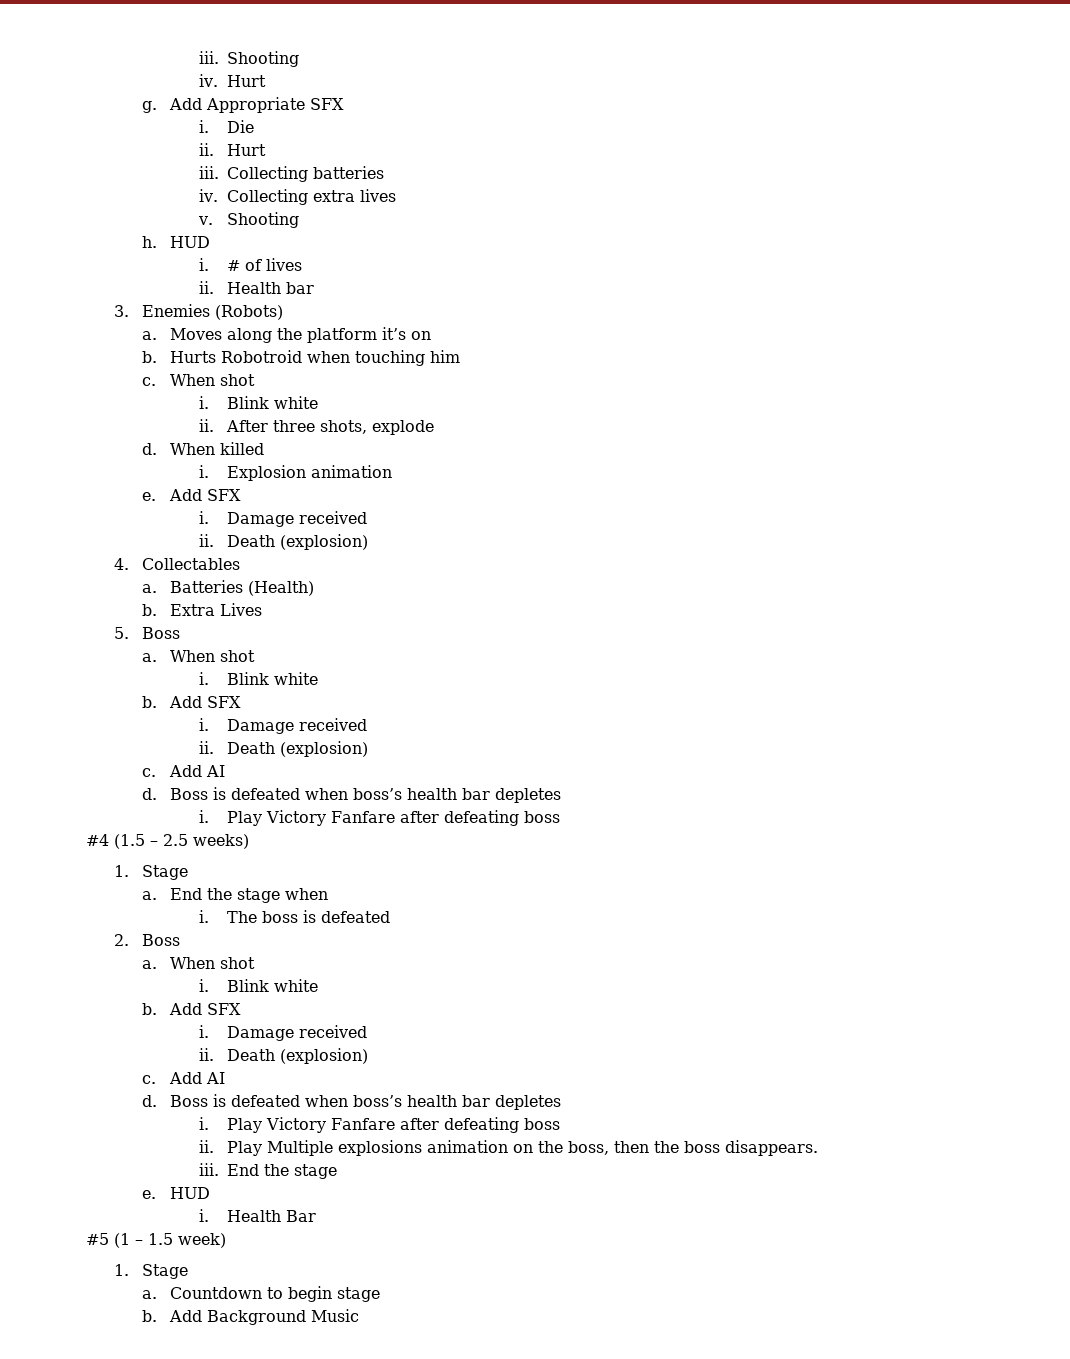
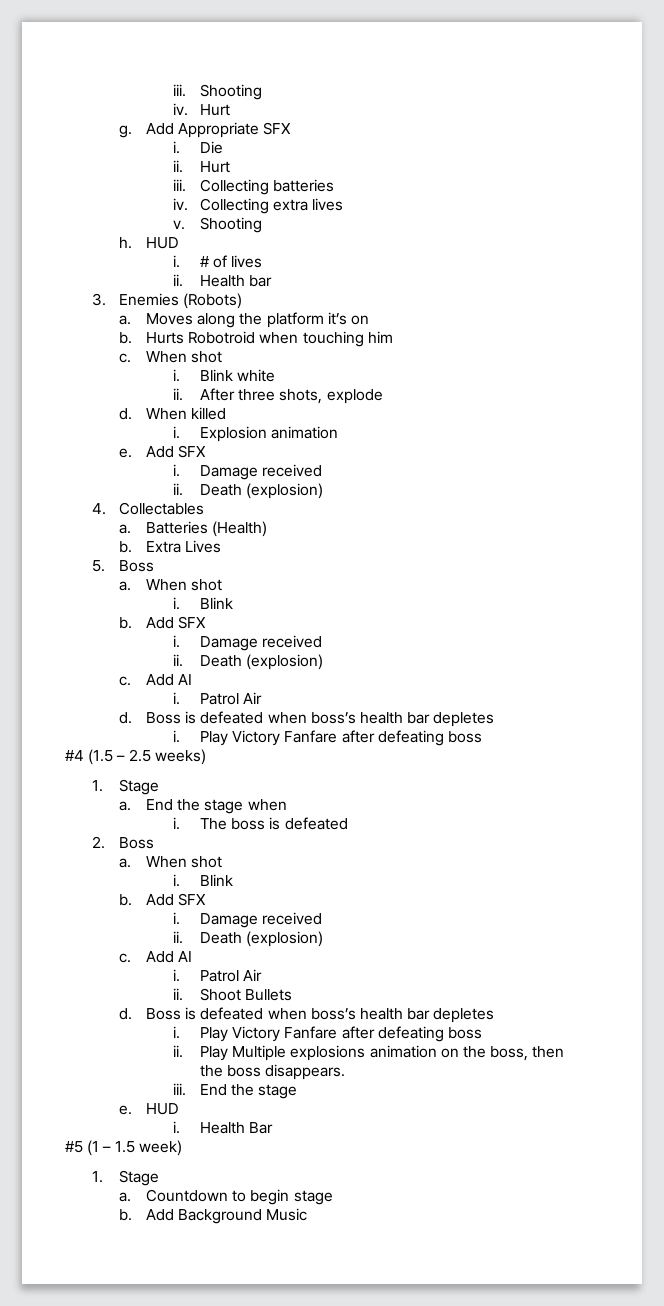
[273,672,318,685] white -> (234, 603) none
(226, 771) none -> [173,692,263,705] // i. Patrol Air
[273,979,318,992] white -> (234, 880) none
(226, 1078) none -> [173,969,263,982] [173,988,293,1001] // i. Patrol Air // ii. Shoot Bullets

